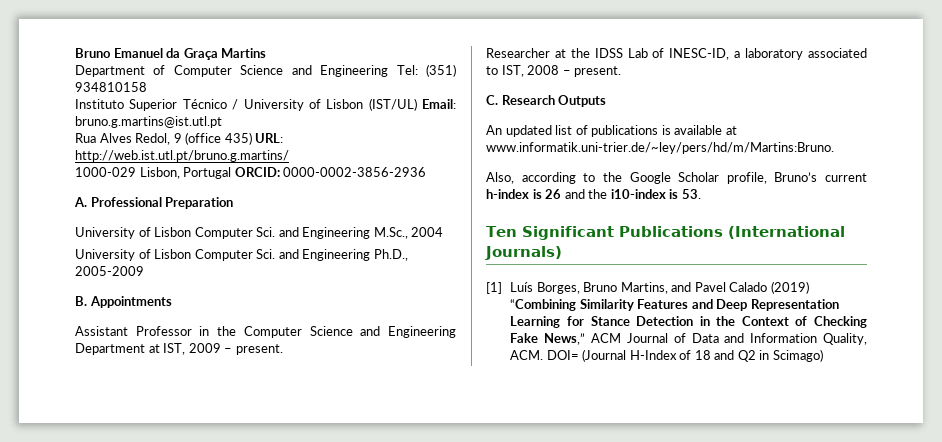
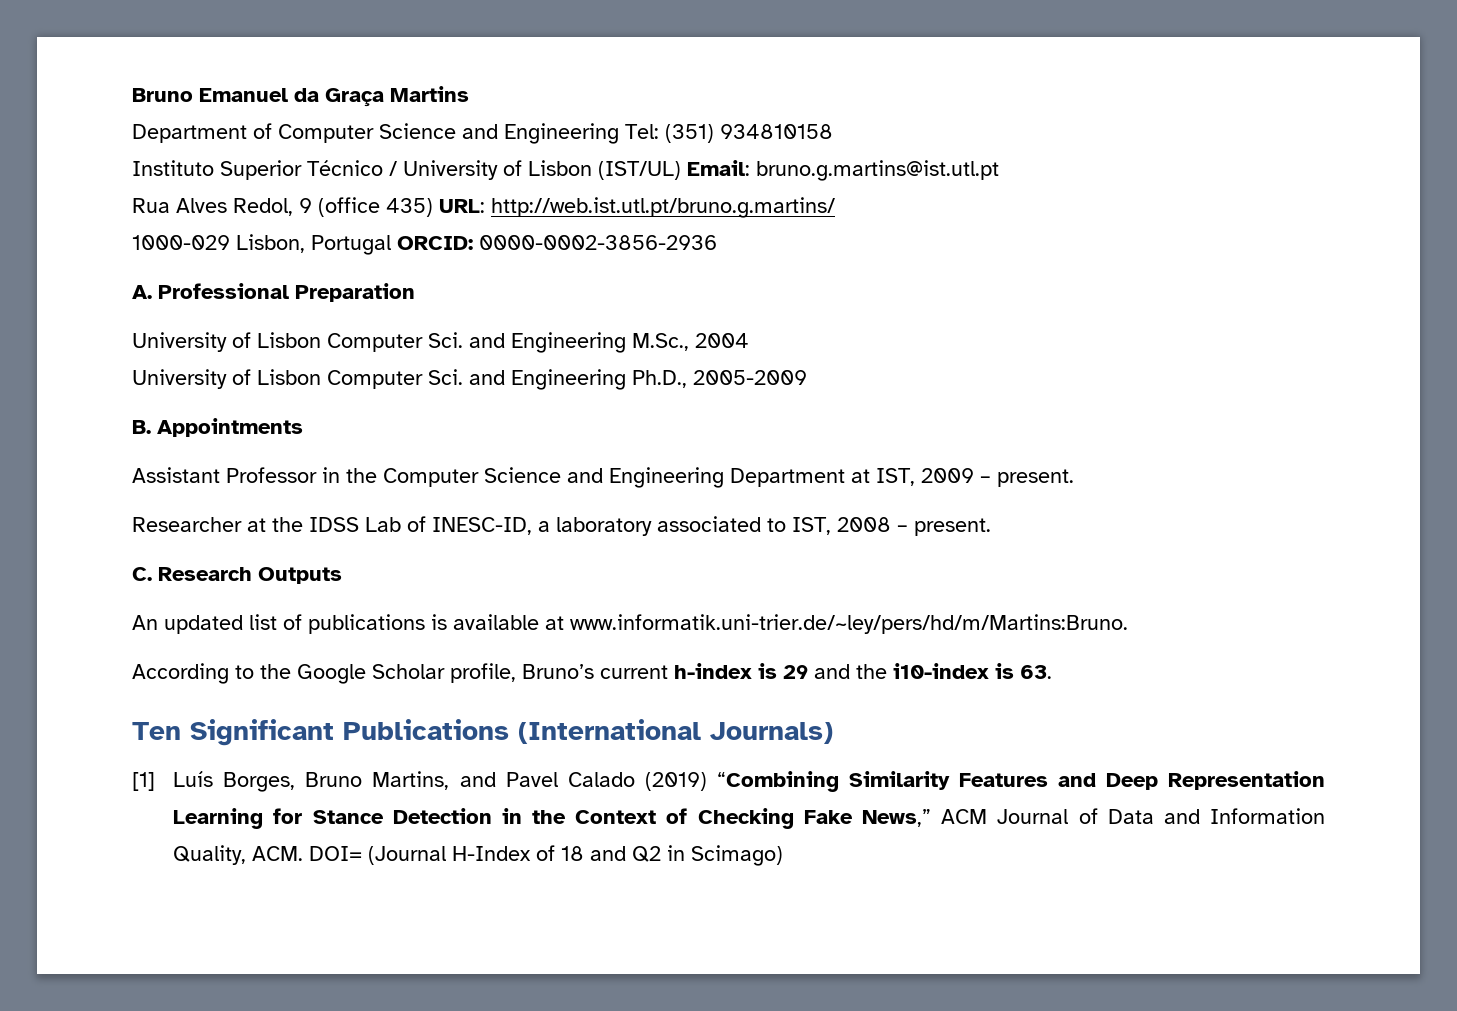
[486,172,576,184] Also, according -> [132,663,229,684] According
[545,189,562,199] 26 -> [783,665,808,679] 29
[681,189,701,199] 53. -> [1020,665,1052,679] 63.

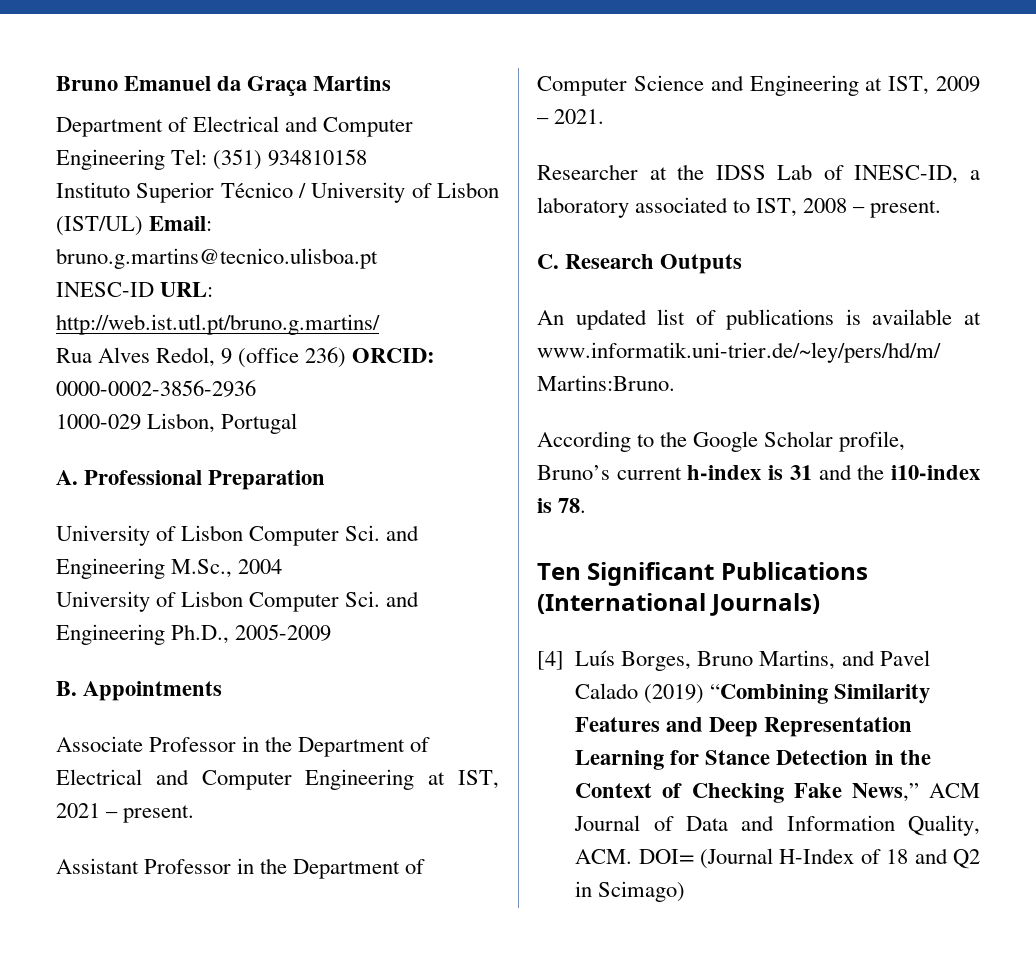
[278,123,498,143] Computer Science and -> [193,116,414,137] Electrical and Computer
[756,160,999,181] bruno.g.martins@ist.utl.pt -> [56,248,378,269] [56,282,214,297] [56,314,380,335] bruno.g.martins@tecnico.ulisboa.pt // INESC-ID URL: http://web.ist.utl.pt/bruno.g.martins/
[386,197,835,218] 435) URL: http://web.ist.utl.pt/bruno.g.martins/ -> [305,347,436,368] [56,380,256,397] 236) ORCID: 0000-0002-3856-2936
[397,235,717,250] ORCID: 0000-0002-3856-2936 -> (298, 423) none
(303, 427) none -> [56,736,431,757] [56,769,500,790] [56,803,195,823] // Associate Professor in the Department of Electrical and Computer Engineering at IST, 2021 – present.
[383,467,845,488] Computer Science and Engineering Department -> [293,859,426,879] [537,75,859,96] Department of Computer Science and Engineering
[997,469,1074,487] present. -> [554,109,605,124] 2021.
[783,665,808,679] 29 -> [789,465,812,480] 31
[1020,665,1052,679] 63. -> [558,498,587,513] 78.
[132,772,155,791] [1] -> [537,651,564,670] [4]

